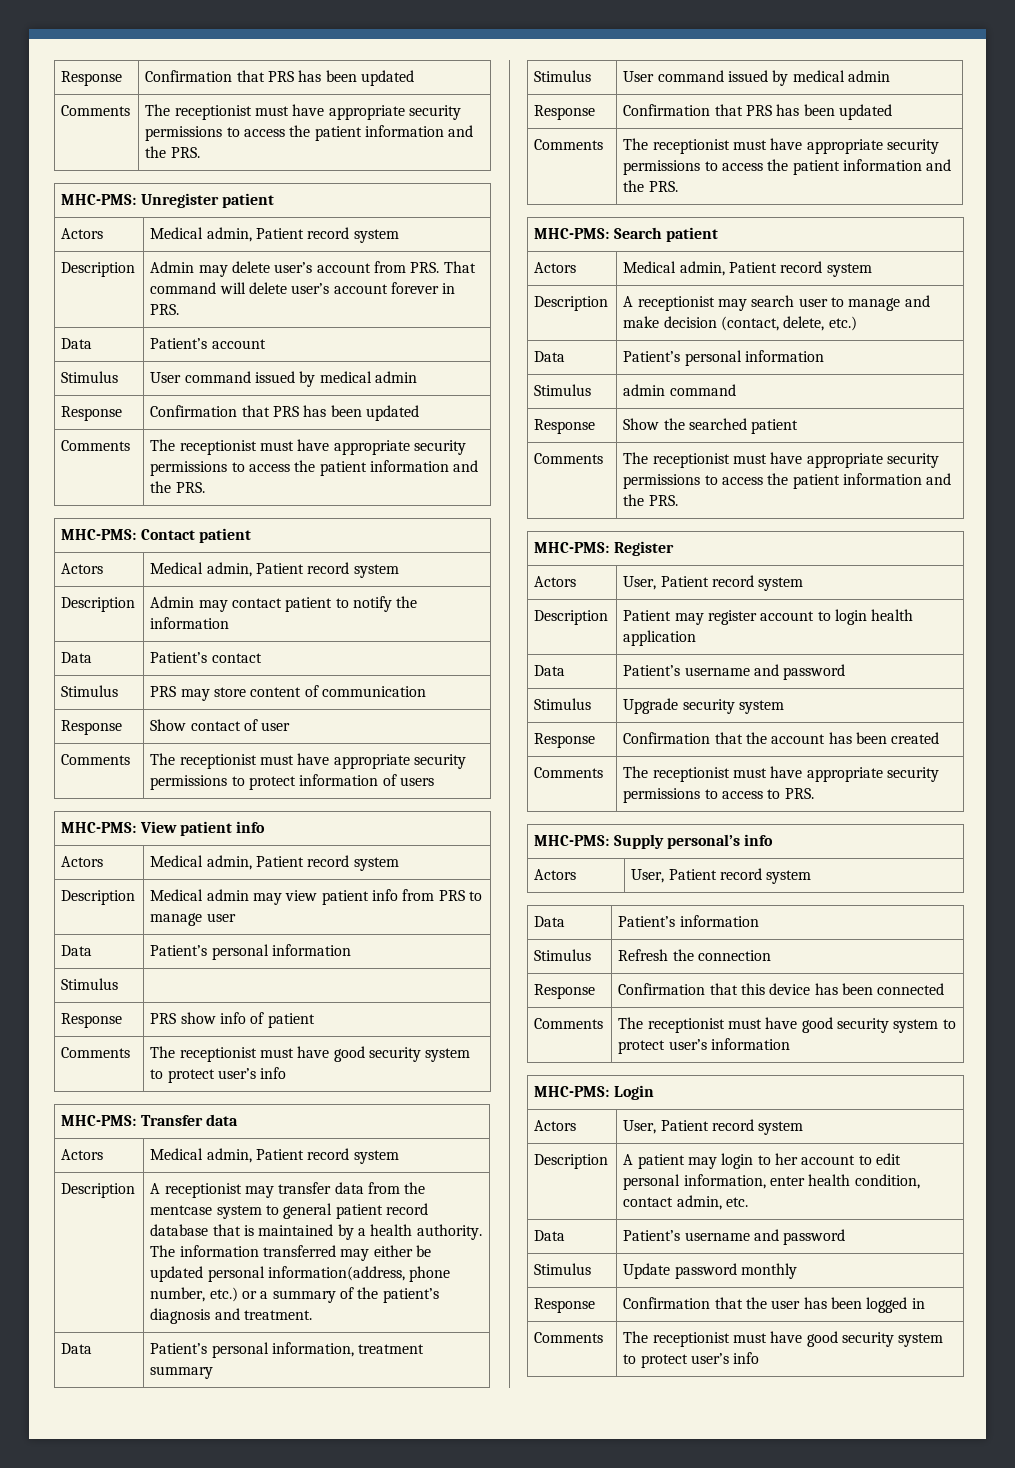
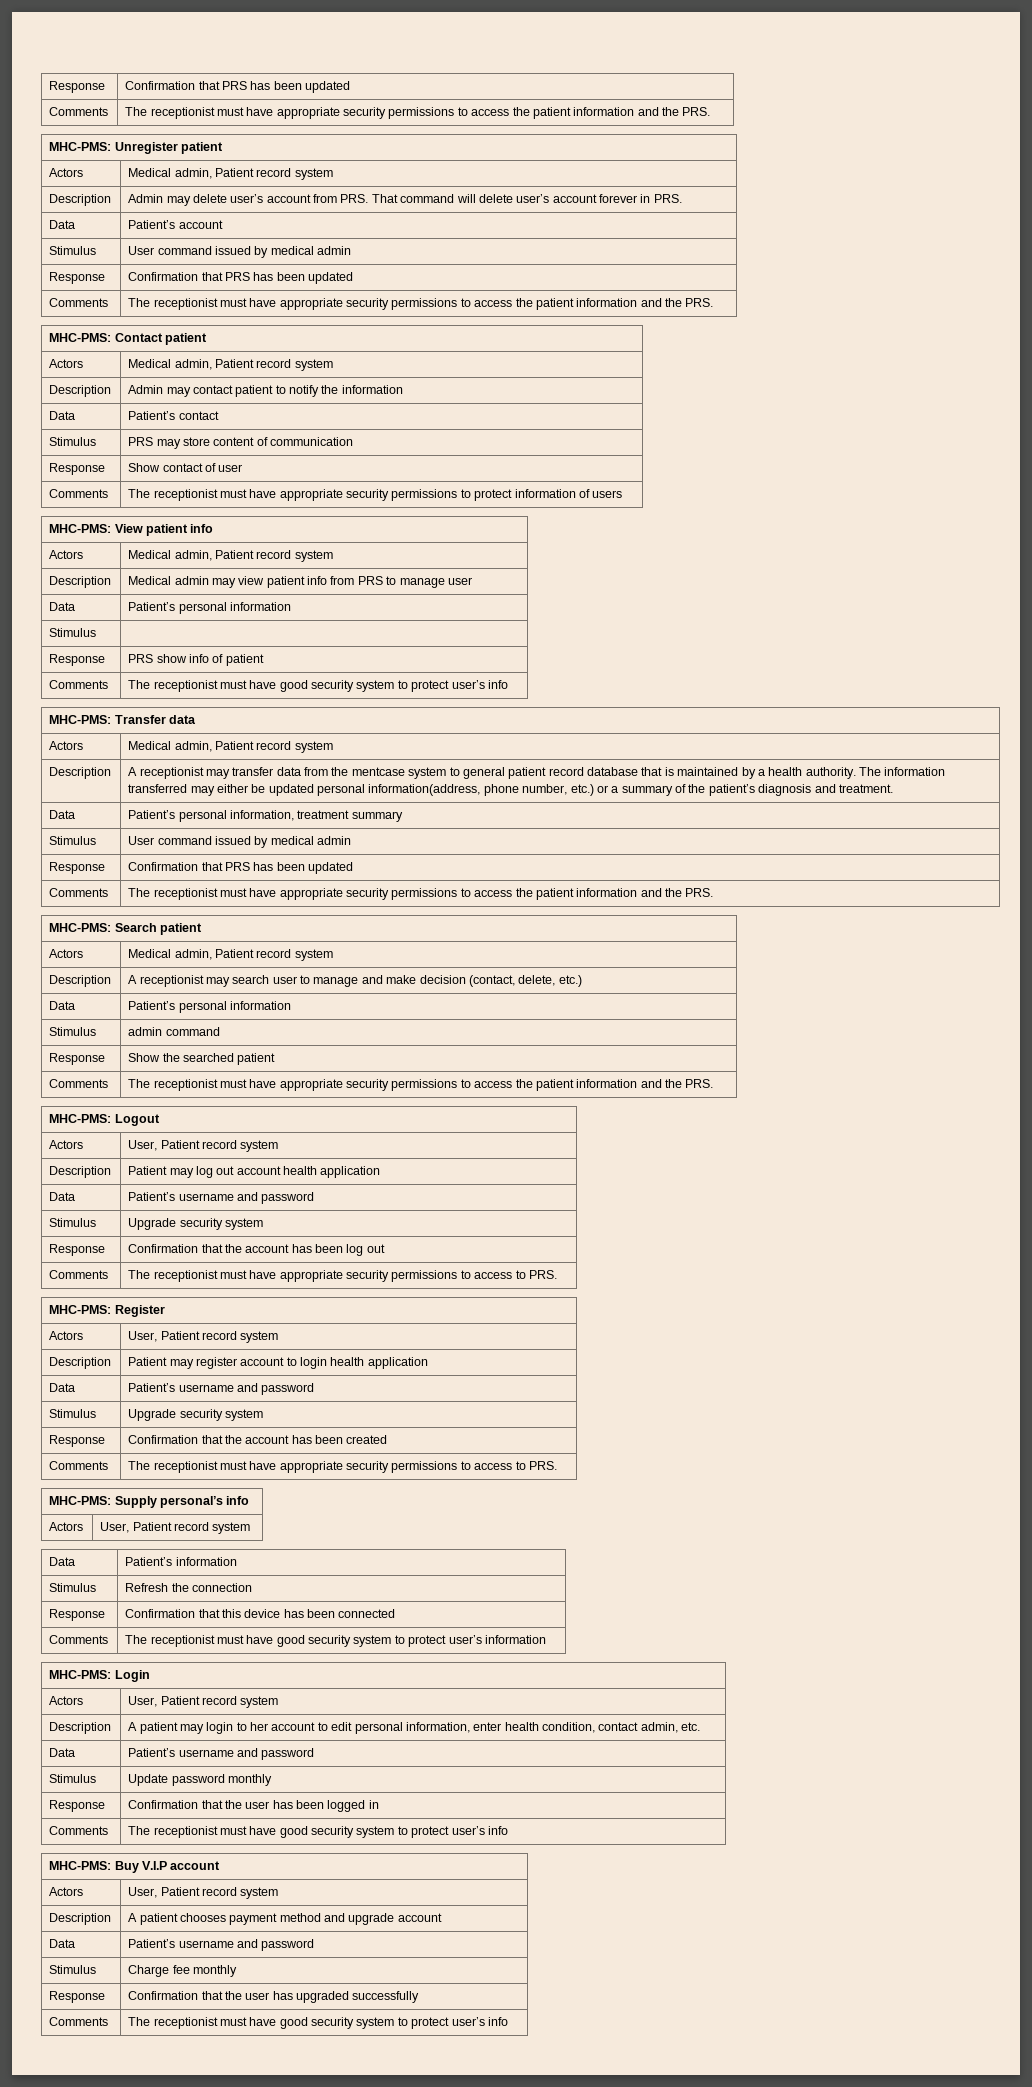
(678, 500) none -> [49,1114,160,1126] [49,1140,84,1149] [128,1140,279,1152] [49,1166,112,1178] [128,1166,381,1178] [49,1192,76,1201] [128,1192,315,1204] [49,1218,97,1227] [128,1218,263,1230] [49,1244,106,1256] [128,1244,385,1256] [49,1270,109,1279] [128,1270,557,1282] // MHC-PMS: Logout // Actors | User, Patient record system // Description | Patient may log out account health application // Data | Patient’s username and password // Stimulus | Upgrade security system // Response | Confirmation that the account has been log out // Comments | The receptionist must have appropriate security permissions to access to PRS.
(760, 1358) none -> [49,1861,221,1873] [49,1887,84,1896] [128,1887,279,1899] [49,1913,112,1925] [128,1913,442,1925] [49,1939,76,1948] [128,1939,315,1951] [49,1965,97,1974] [128,1965,237,1977] [49,1991,106,2003] [128,1991,420,2003] [49,2017,109,2026] [128,2017,508,2029] // MHC-PMS: Buy V.I.P account // Actors | User, Patient record system // Description | A patient chooses payment method and upgrade account // Data | Patient’s username and password // Stimulus | Charge fee monthly // Response | Confirmation that the user has upgraded successfully // Comments | The receptionist must have good security system to protect user’s info

